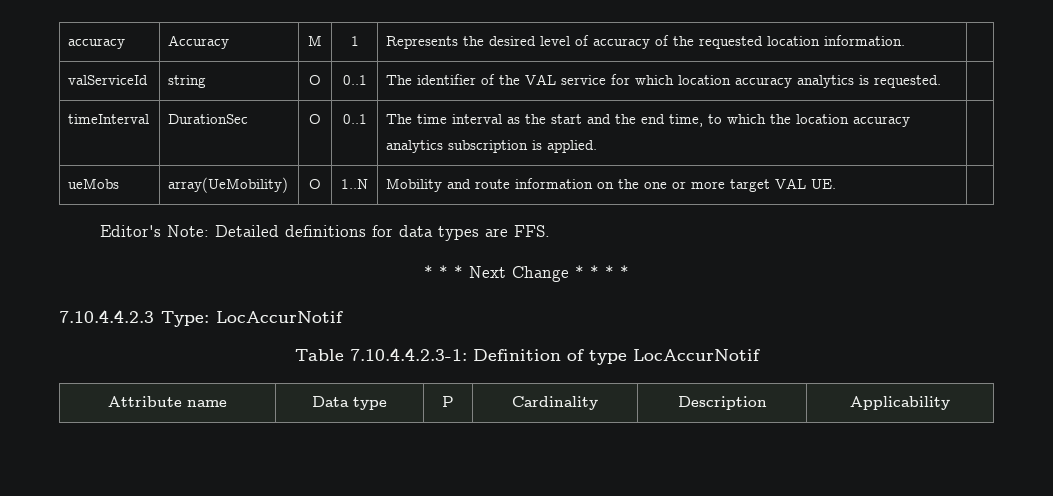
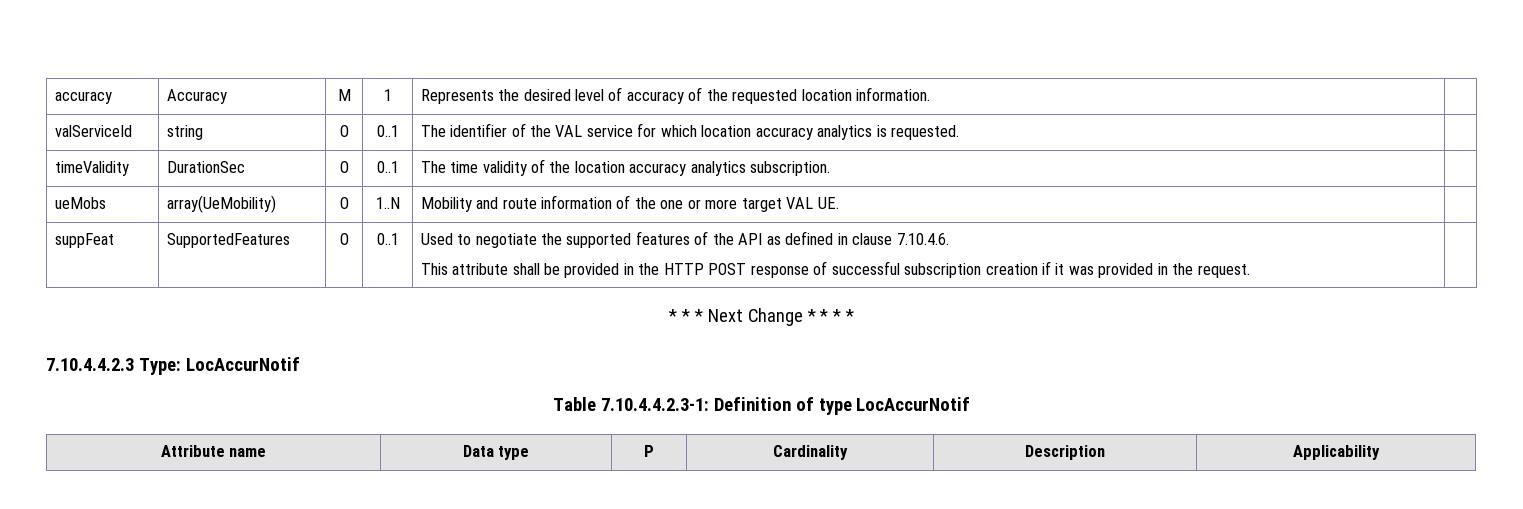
[68,114,150,124] timeInterval -> [54,161,129,176] timeValidity
[452,114,767,127] interval as the start and the end time, to which -> [482,159,545,176] validity of
[448,140,598,153] subscription is applied. -> [750,161,831,176] subscription.
[597,182,615,189] on -> [616,195,631,209] of
[99,225,550,241] // Editor's Note: Detailed definitions for data types are FFS. -> [54,233,114,248] [166,233,290,248] [339,233,349,245] [376,233,399,245] [420,231,949,248] [420,261,1250,278] // suppFeat | SupportedFeatures | O | 0..1 | Used to negotiate the supported features of the API as defined in clause 7.10.4.6. // This attribute shall be provided in the HTTP POST response of successful subscription creation if it was provided in the request. |

